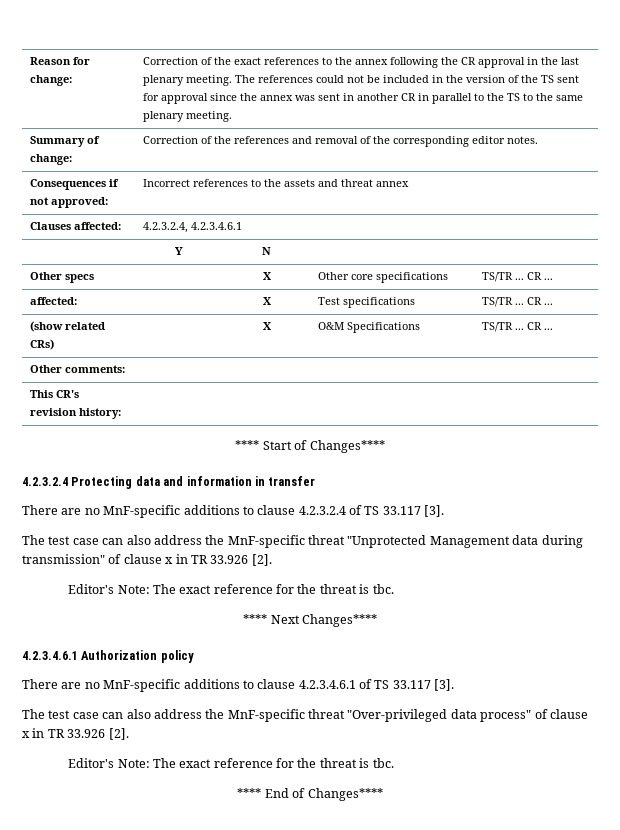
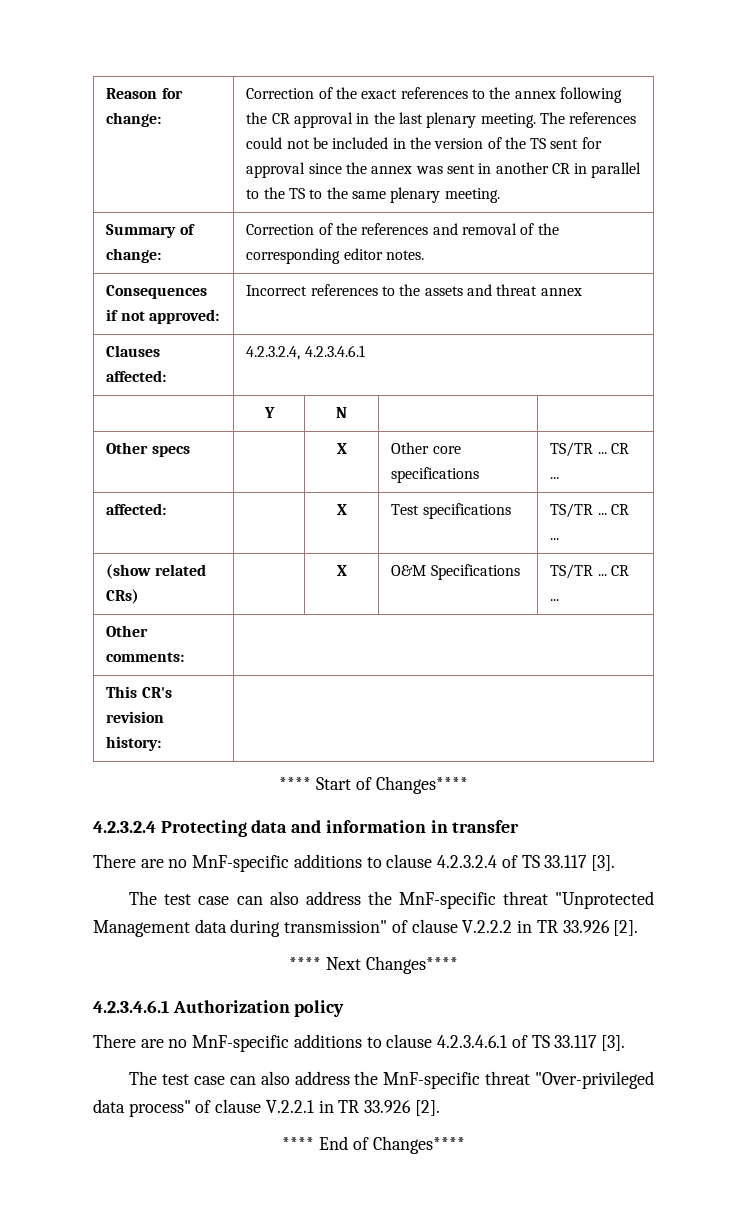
[165,554,272,566] [68,584,394,594] x in TR 33.926 [2]. // Editor's Note: The exact reference for the threat is tbc. -> [462,920,639,936] V.2.2.2 in TR 33.926 [2].
[22,728,129,740] [68,758,394,768] x in TR 33.926 [2]. // Editor's Note: The exact reference for the threat is tbc. -> [265,1100,440,1116] V.2.2.1 in TR 33.926 [2].

